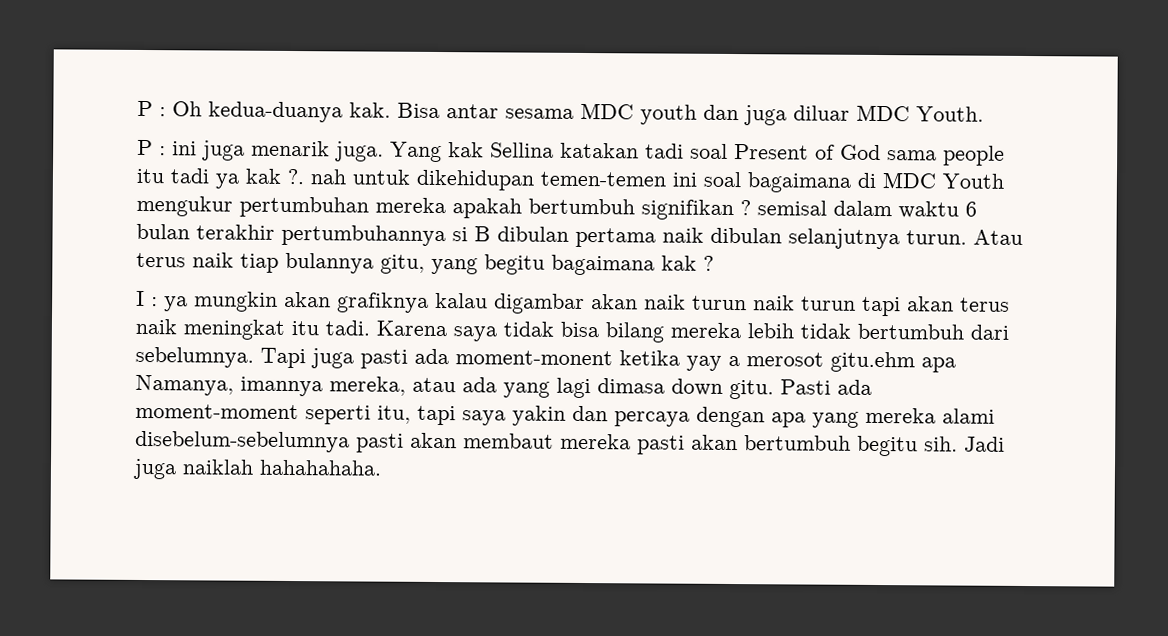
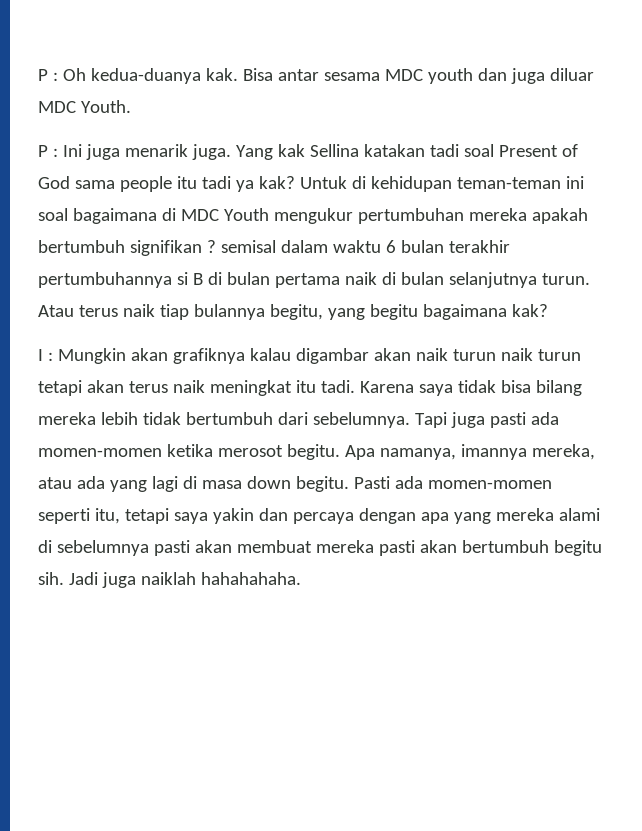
[172,141,197,156] ini -> [62,144,82,157] Ini
[245,168,666,191] kak ?. nah untuk dikehidupan temen-temen -> [258,176,561,192] kak? Untuk di kehidupan teman-teman
[497,226,782,248] dibulan pertama naik dibulan -> [207,272,444,288] di bulan pertama naik di bulan
[380,254,425,274] gitu, -> [269,304,323,320] begitu,
[661,255,714,271] kak ? -> [511,304,548,317] kak?
[164,291,278,312] ya mungkin -> [57,348,126,364] Mungkin
[862,296,901,317] tapi -> [38,380,82,396] tetapi
[455,350,956,373] [135,374,234,396] moment-monent ketika yay a merosot gitu.ehm apa Namanya, -> [38,444,456,460] momen-momen ketika merosot begitu. Apa namanya,
[597,378,774,400] dimasa down gitu. -> [182,476,349,492] di masa down begitu.
[135,403,299,420] moment-moment -> [427,480,552,489] momen-momen
[417,405,456,426] tapi -> [124,508,169,524] tetapi
[135,430,554,453] disebelum-sebelumnya pasti akan membaut -> [38,540,312,556] di sebelumnya pasti akan membuat

